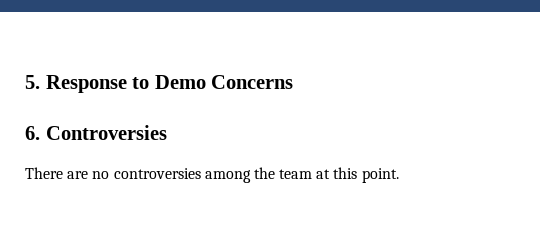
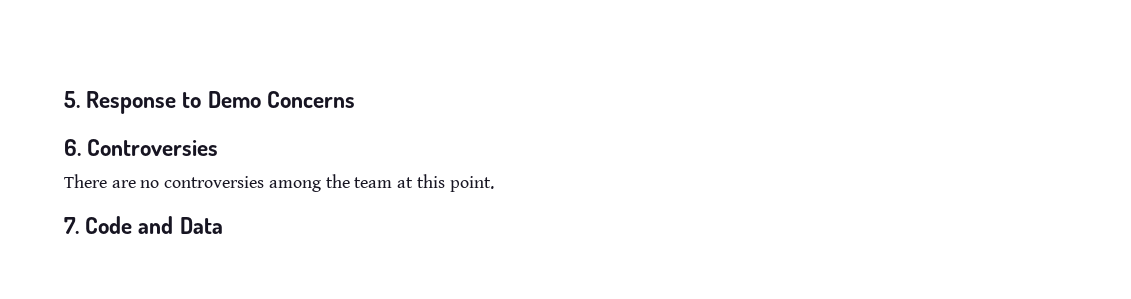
(399, 175) none -> [64,216,223,234] // 7. Code and Data

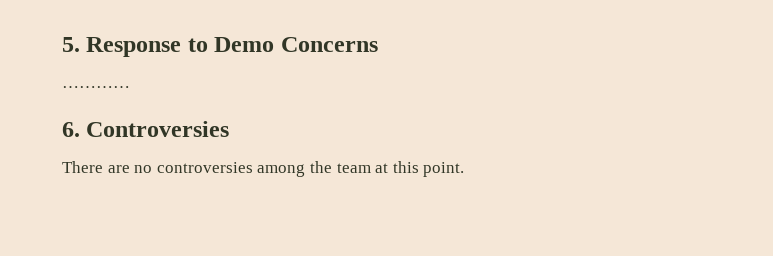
(355, 99) none -> [62,86,130,88] // …………
[64,216,223,234] // 7. Code and Data -> (465, 169) none

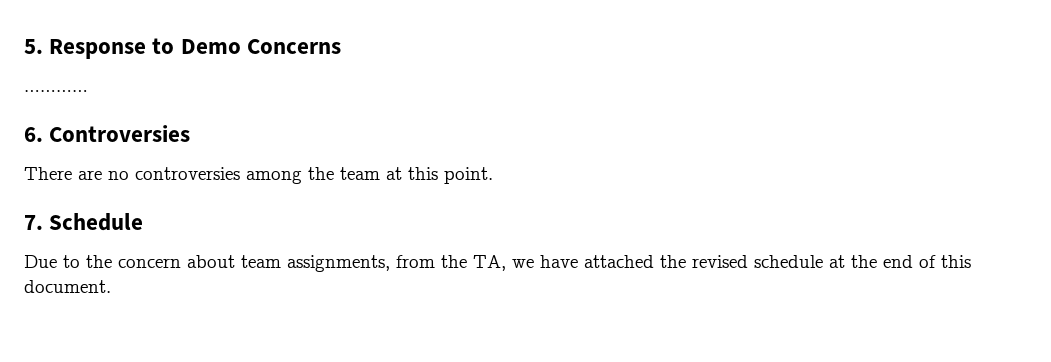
(465, 169) none -> [24,213,144,231] [24,255,971,272] [24,280,111,293] // 7. Schedule // Due to the concern about team assignments, from the TA, we have attached the revised schedule at the end of this document.

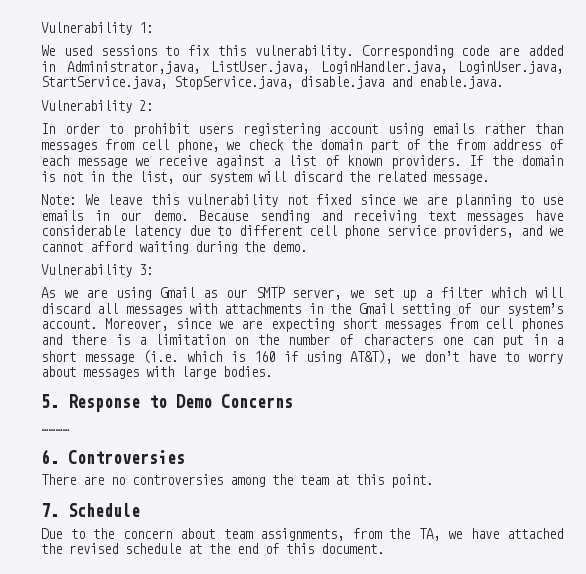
(24, 46) none -> [41,22,153,35] [41,45,563,59] [41,61,563,74] [41,76,503,90] [41,100,153,113] [41,123,563,137] [41,139,564,153] [41,155,563,169] [41,171,489,184] [41,194,563,208] [41,210,564,223] [41,225,563,239] [41,241,307,254] [41,264,153,277] [41,287,564,301] [41,303,564,316] [41,318,564,332] [41,334,563,348] [41,350,563,364] [41,366,272,379] Vulnerability 1: // We used sessions to fix this vulnerability. Corresponding code are added in Administrator,java, ListUser.java, LoginHandler.java, LoginUser.java, StartService.java, StopService.java, disable.java and enable.java. // Vulnerability 2: // In order to prohibit users registering account using emails rather than messages from cell phone, we check the domain part of the from address of each message we receive against a list of known providers. If the domain is not in the list, our system will discard the related message. // Note: We leave this vulnerability not fixed since we are planning to use emails in our demo. Because sending and receiving text messages have considerable latency due to different cell phone service providers, and we cannot afford waiting during the demo. // Vulnerability 3: // As we are using Gmail as our SMTP server, we set up a filter which will discard all messages with attachments in the Gmail setting of our system’s account. Moreover, since we are expecting short messages from cell phones and there is a limitation on the number of characters one can put in a short message (i.e. which is 160 if using AT&T), we don’t have to worry about messages with large bodies. //

